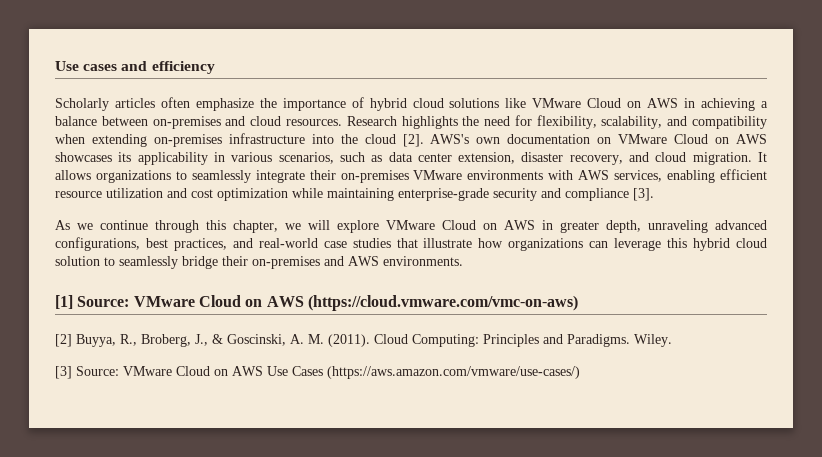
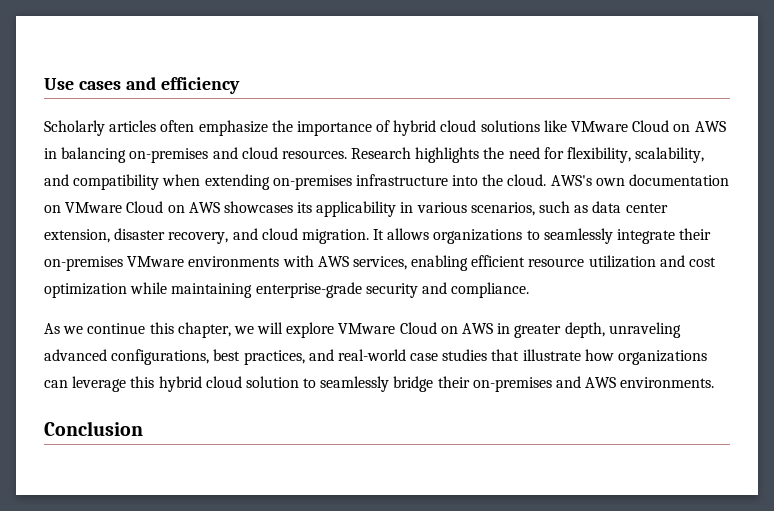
[701,98,769,111] [55,116,148,126] achieving a balance between -> [61,147,127,163] balancing
[364,134,424,147] cloud [2]. -> [507,174,547,186] cloud.
[565,188,654,201] compliance [3]. -> [451,282,530,298] compliance.
[155,220,199,233] through -> (146, 328) none
[55,295,578,311] [55,334,672,347] [55,366,580,379] [1] Source: VMware Cloud on AWS (https://cloud.vmware.com/vmc-on-aws) // [2] Buyya, R., Broberg, J., & Goscinski, A. M. (2011). Cloud Computing: Principles and Paradigms. Wiley. // [3] Source: VMware Cloud on AWS Use Cases (https://aws.amazon.com/vmware/use-cases/) -> [44,421,143,436] Conclusion

